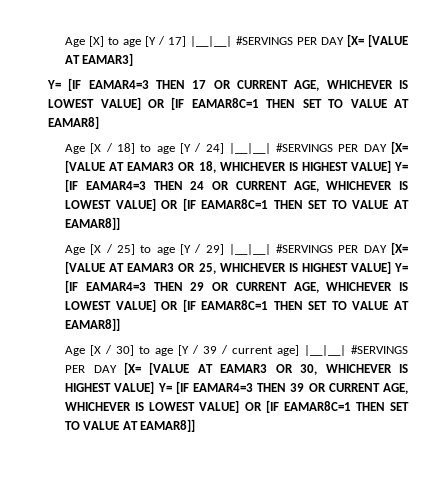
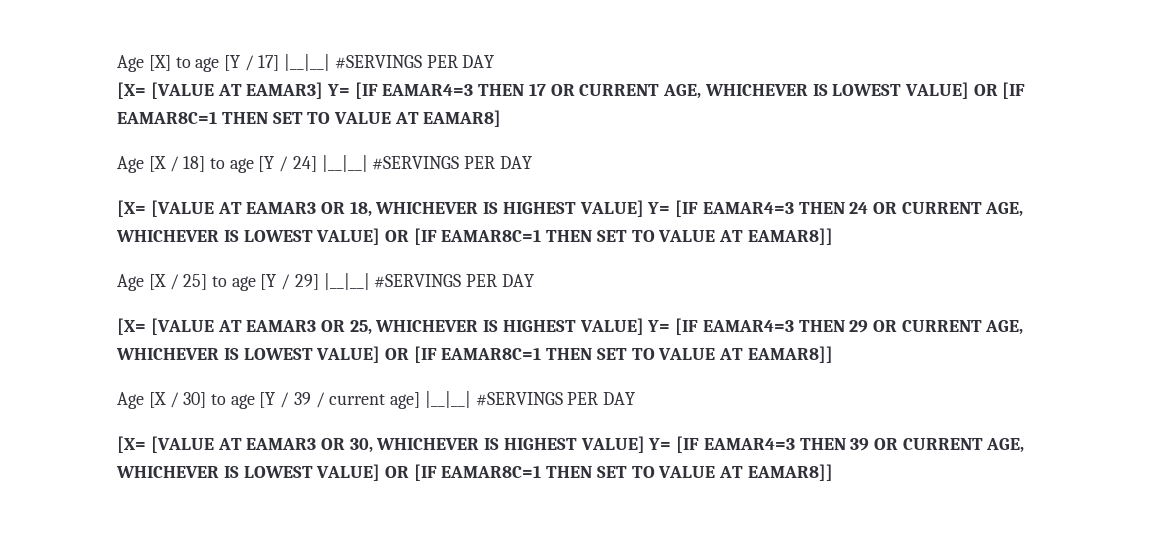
(345, 41) none -> (495, 61) //
(134, 59) // -> (324, 90) none
(387, 148) none -> (532, 162) //
(387, 249) none -> (534, 280) //
(117, 369) none -> (635, 398) //

